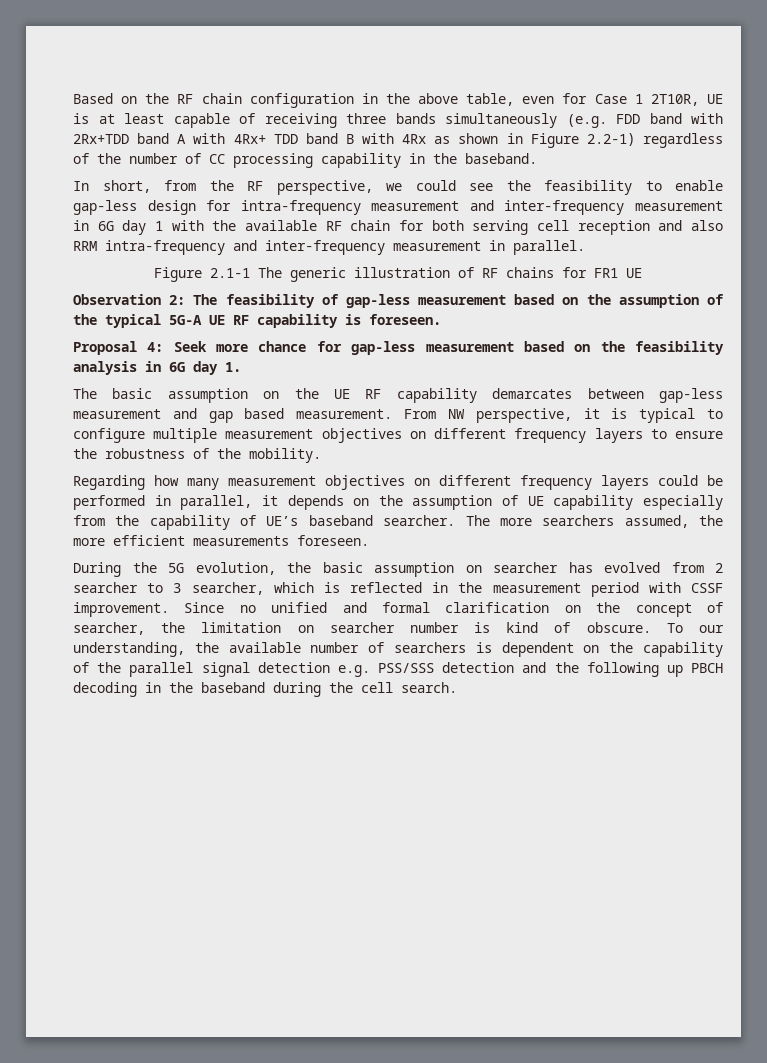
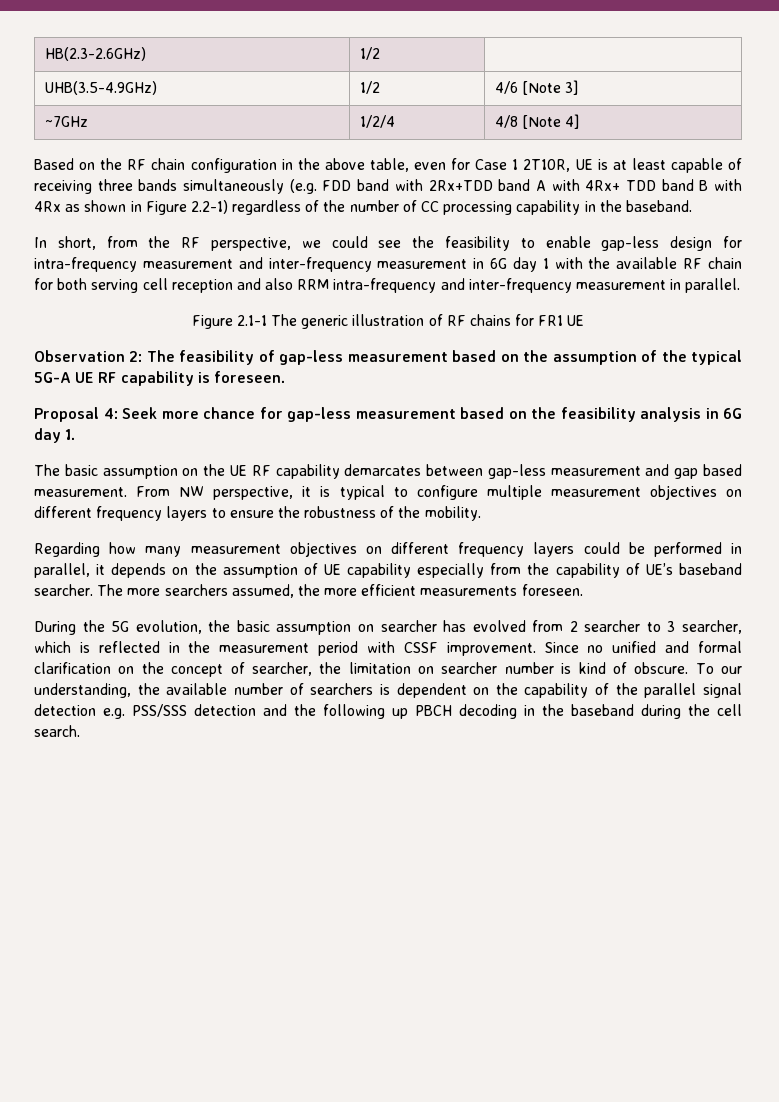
(73, 98) none -> [44,47,146,61] [359,47,380,60] [44,81,157,95] [359,81,380,94] [494,80,578,95] [44,116,88,127] [359,115,395,128] [494,114,579,129] HB(2.3-2.6GHz) | 1/2 | // UHB(3.5-4.9GHz) | 1/2 | 4/6 [Note 3] // ~7GHz | 1/2/4 | 4/8 [Note 4] //

